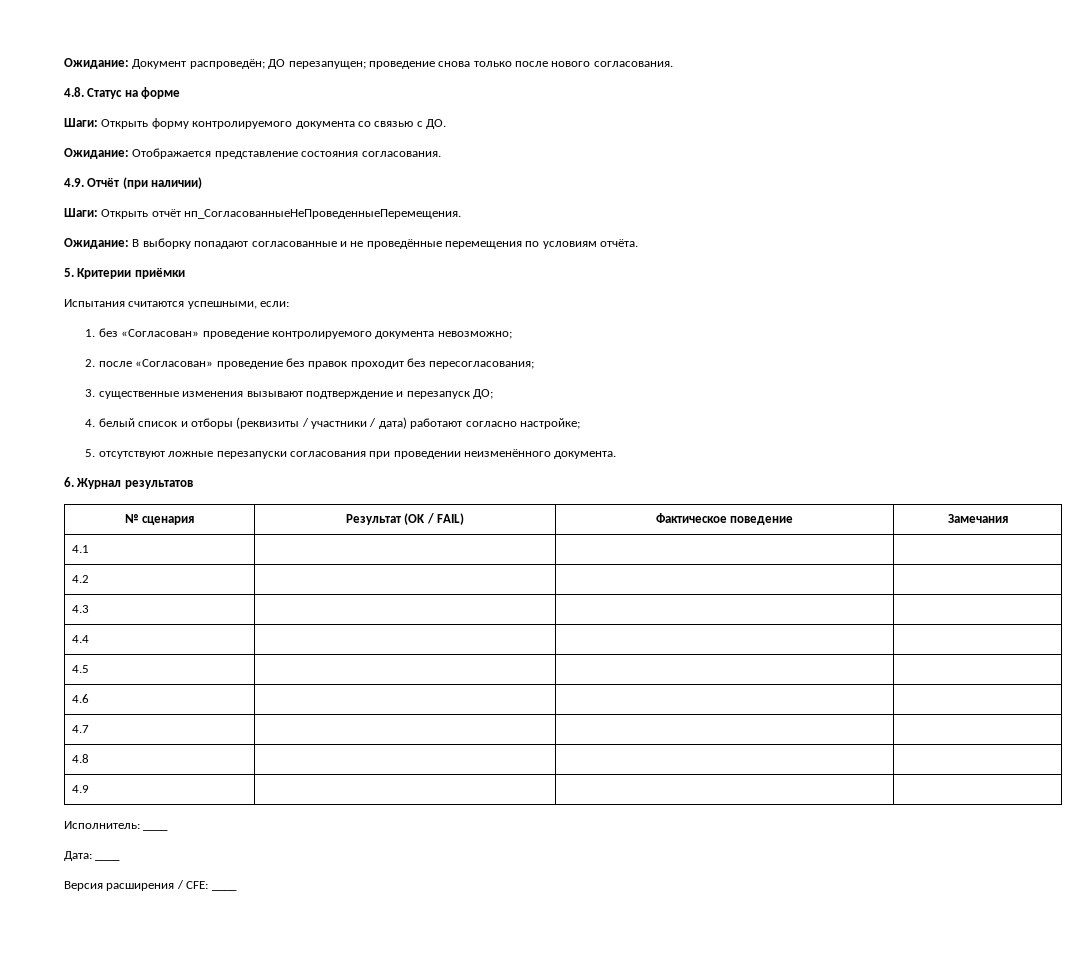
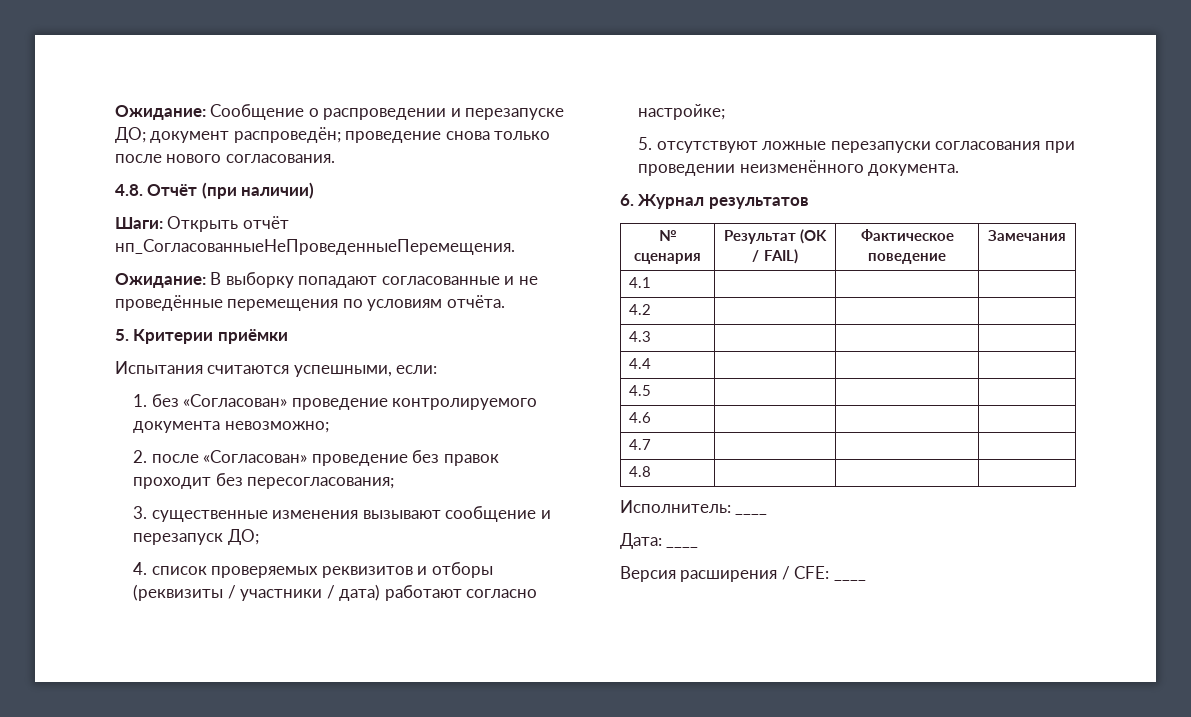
[64,58,366,69] Ожидание: Документ распроведён; ДО перезапущен; -> [115,104,565,120] [115,127,341,143] Ожидание: Сообщение о распроведении и перезапуске ДО; документ распроведён;
[87,87,181,99] [64,118,446,129] [64,148,441,159] [64,178,84,187] Статус на форме // Шаги: Открыть форму контролируемого документа со связью с ДО. // Ожидание: Отображается представление состояния согласования. // 4.9. -> (143, 190) none
[305,391,393,399] подтверждение -> [445,506,537,522] сообщение
[98,418,178,427] белый список -> [151,566,413,578] список проверяемых реквизитов
[72,785,90,793] // 4.9 | | | -> (651, 471) none

